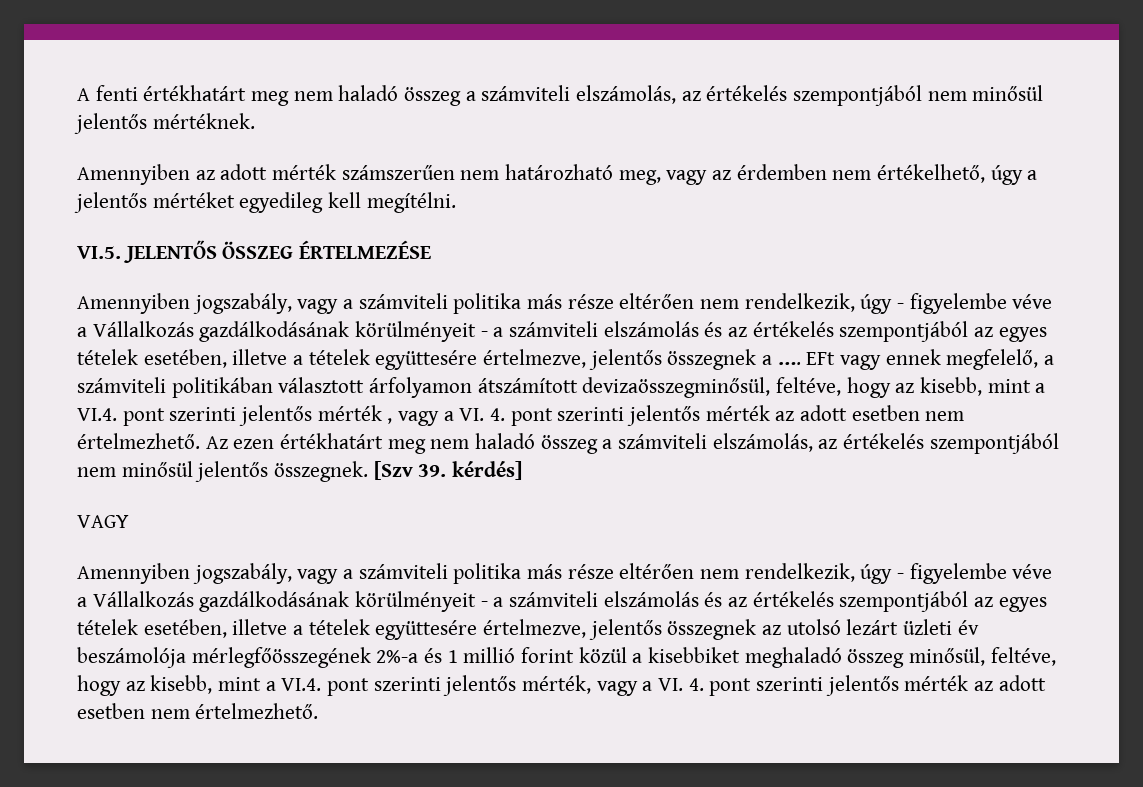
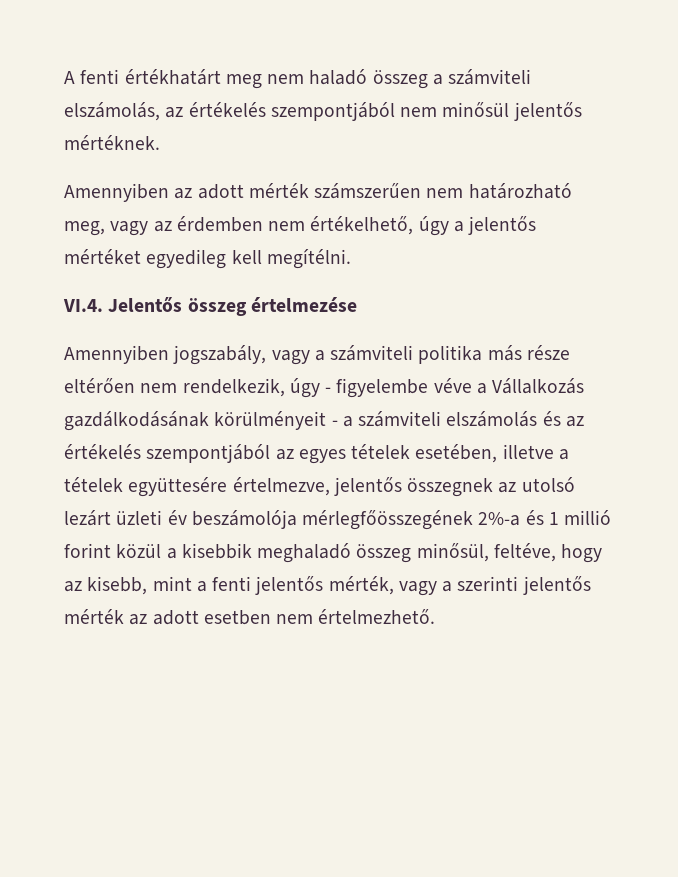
[77,240,432,263] [77,293,1053,314] [77,321,1047,342] [77,349,1055,370] [77,377,1046,398] [77,405,965,426] [77,433,1059,454] [77,461,523,482] [77,515,129,528] VI.5. JELENTŐS ÖSSZEG ÉRTELMEZÉSE // Amennyiben jogszabály, vagy a számviteli politika más része eltérően nem rendelkezik, úgy - figyelembe véve a Vállalkozás gazdálkodásának körülményeit - a számviteli elszámolás és az értékelés szempontjából az egyes tételek esetében, illetve a tételek együttesére értelmezve, jelentős összegnek a …. EFt vagy ennek megfelelő, a számviteli politikában választott árfolyamon átszámított devizaösszegminősül, feltéve, hogy az kisebb, mint a VI.4. pont szerinti jelentős mérték , vagy a VI. 4. pont szerinti jelentős mérték az adott esetben nem értelmezhető. Az ezen értékhatárt meg nem haladó összeg a számviteli elszámolás, az értékelés szempontjából nem minősül jelentős összegnek. [Szv 39. kérdés] // VAGY -> [63,297,357,316] VI.4. Jelentős összeg értelmezése
[648,647,741,663] kisebbiket -> [181,543,252,559] kisebbik
[281,677,441,696] VI.4. pont szerinti -> [212,576,252,591] fenti
[658,678,752,696] VI. 4. pont -> (453, 586) none

